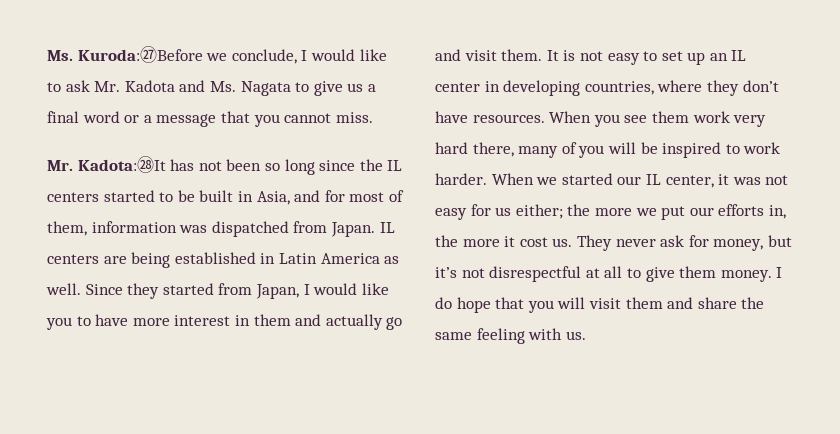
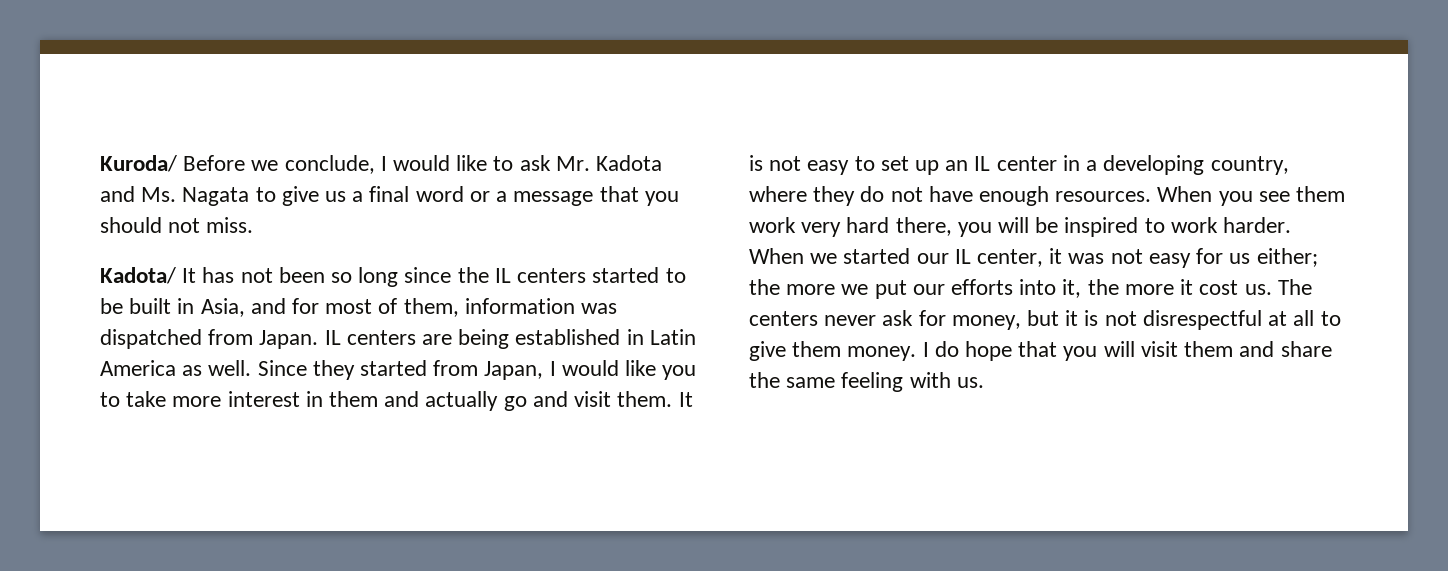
[47,46,157,63] Ms. Kuroda:㉗ -> [100,155,177,172] Kuroda/
[284,113,332,123] cannot -> [100,217,201,233] should not
[47,156,154,173] Mr. Kadota:㉘ -> [100,267,176,284] Kadota/
[95,314,129,326] have -> [126,391,167,407] take
[503,80,779,96] [435,111,468,123] developing countries, where they don’t have -> [1086,155,1289,175] [749,186,1050,206] a developing country, where they do not have enough
[518,142,577,158] many of -> (952, 226) none
[768,205,786,219] in, -> [1019,279,1082,298] into it,
[576,235,612,251] They -> [1277,279,1312,295] [749,311,818,326] The centers
[435,267,457,278] it’s -> [1065,310,1099,326] it is

